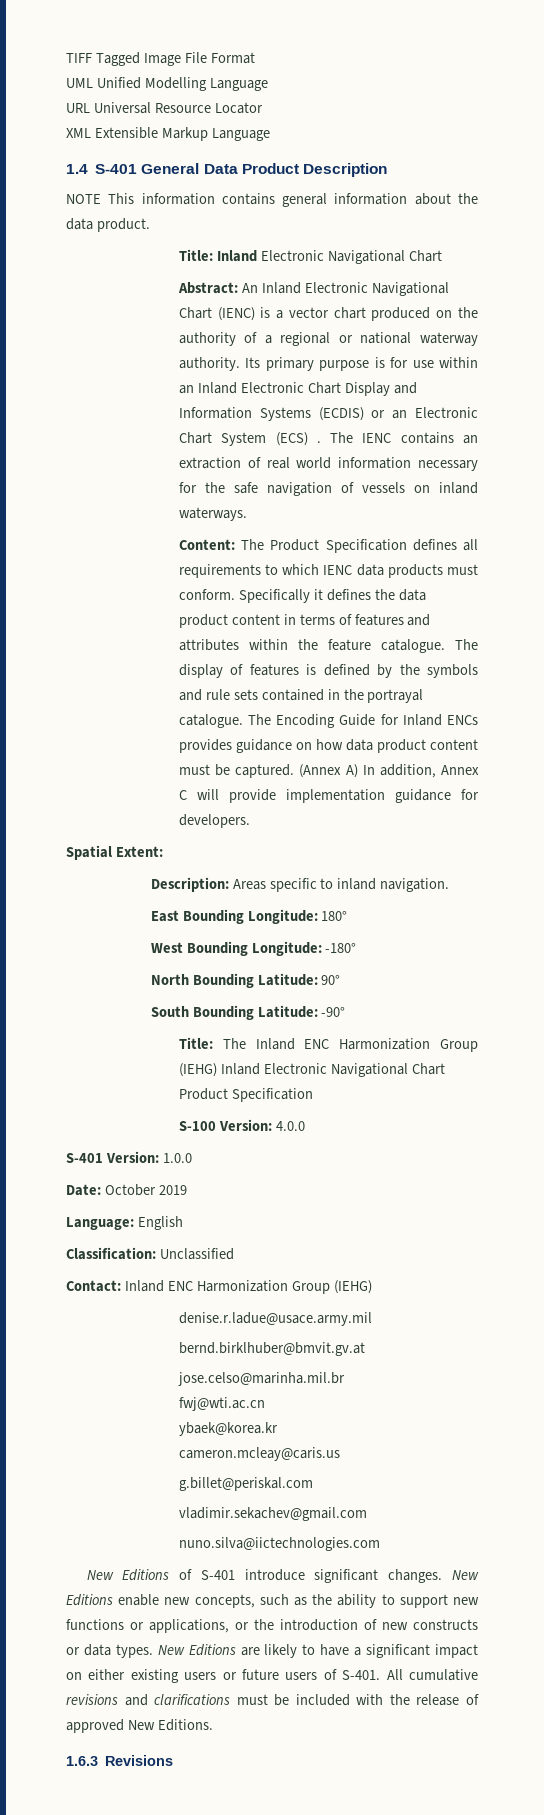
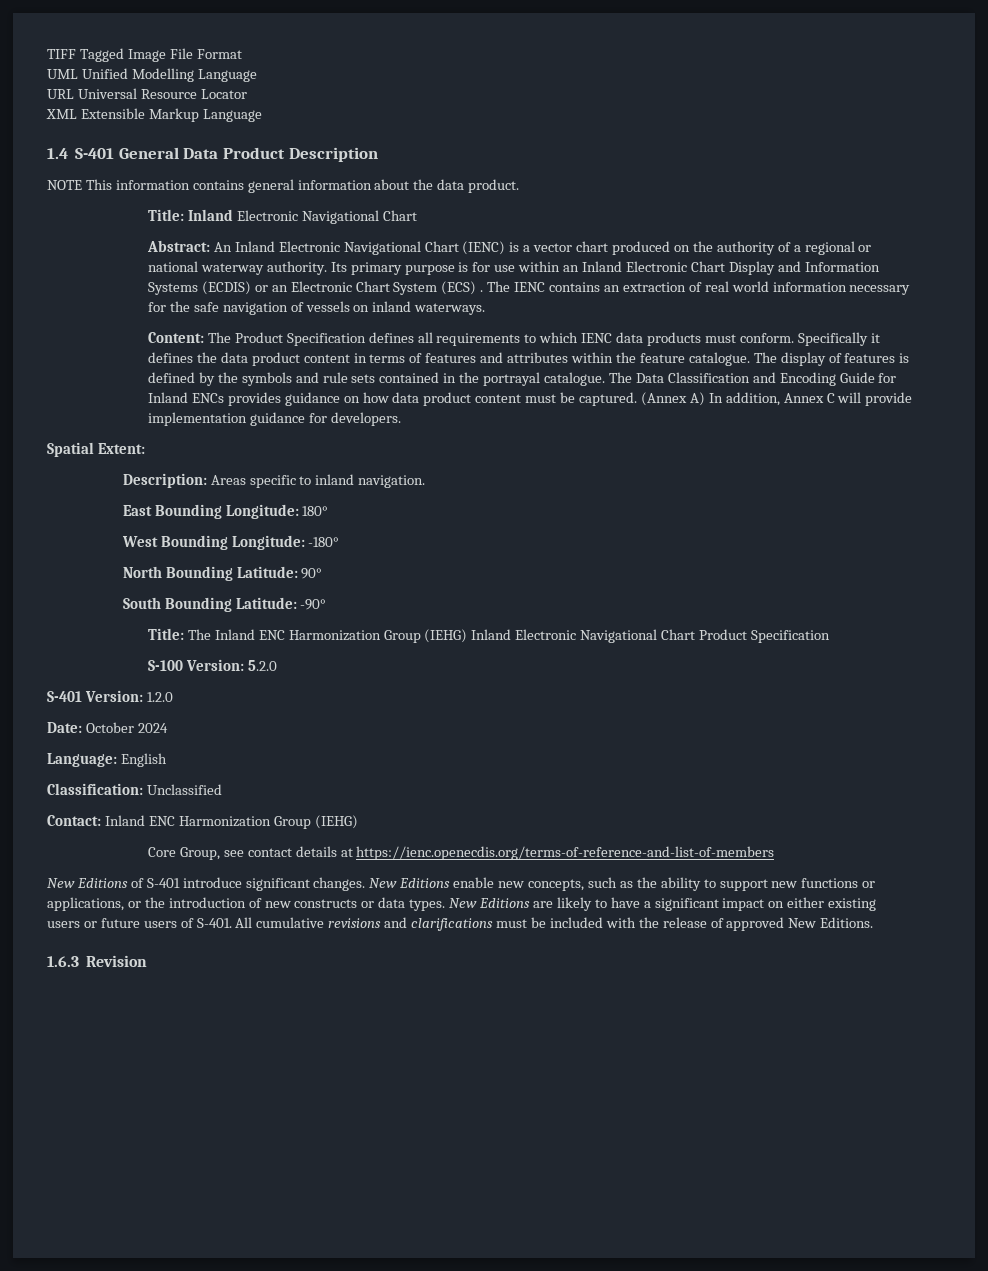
(272, 719) none -> [635,372,776,383] Data Classification and
[275,1121,305,1131] 4.0.0 -> [247,660,277,671] 5.2.0
[162,1153,192,1163] 1.0.0 -> [146,692,173,702] 1.2.0
[158,1185,187,1195] 2019 -> [137,723,168,733] 2024
[178,1312,372,1326] [178,1342,365,1356] [177,1372,345,1386] [178,1397,265,1411] [178,1422,278,1436] [178,1447,340,1461] [178,1477,313,1491] [178,1507,367,1521] [178,1537,380,1551] denise.r.ladue@usace.army.mil // bernd.birklhuber@bmvit.gv.at // jose.celso@marinha.mil.br // fwj@wti.ac.cn // ybaek@korea.kr // cameron.mcleay@caris.us // g.billet@periskal.com // vladimir.sekachev@gmail.com // nuno.silva@iictechnologies.com -> [147,846,775,860] Core Group, see contact details at https://ienc.openecdis.org/terms-of-reference-and-list-of-members
[105,1755,174,1766] Revisions -> [86,955,148,967] Revision

